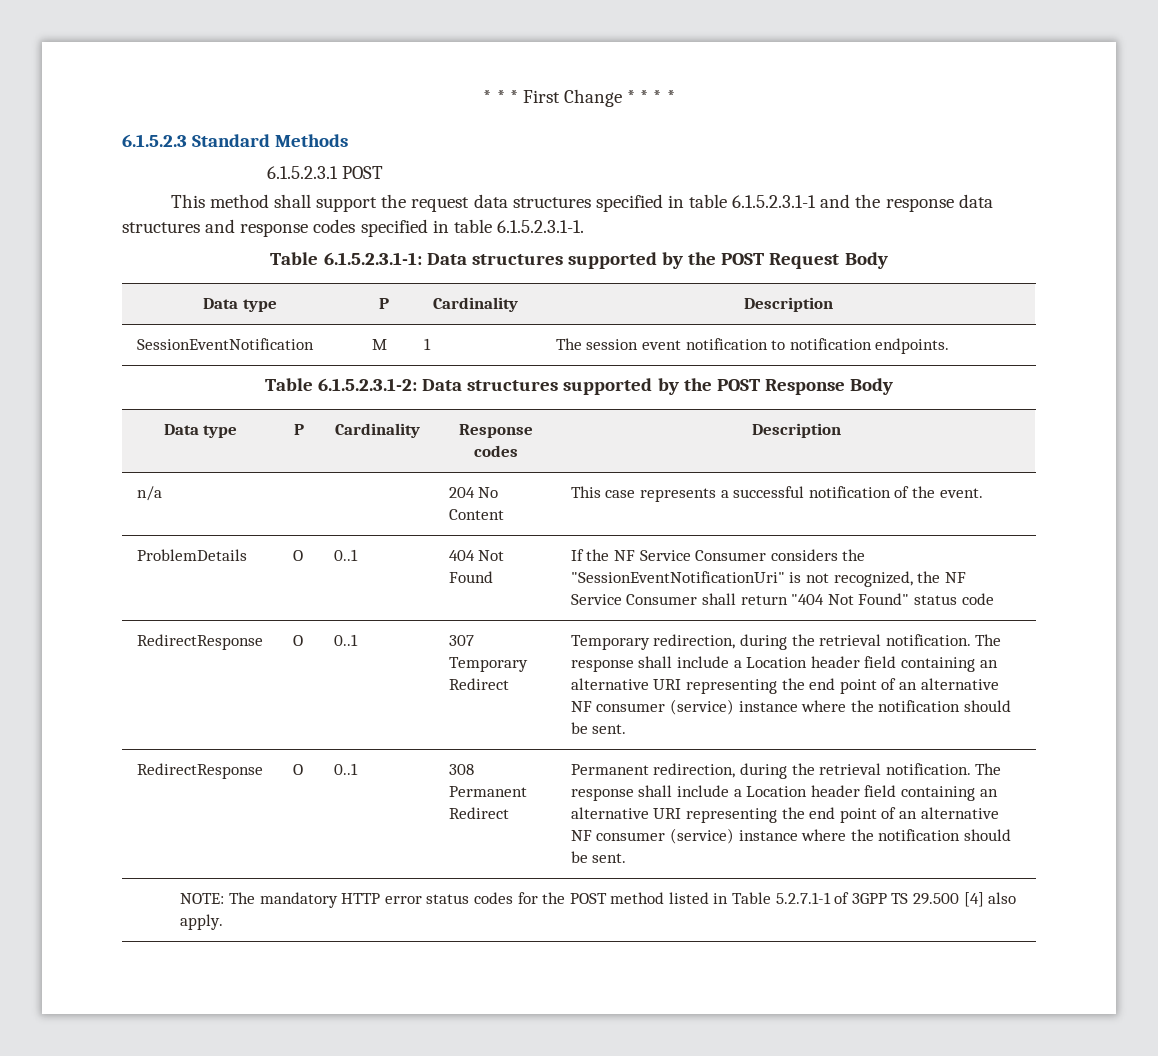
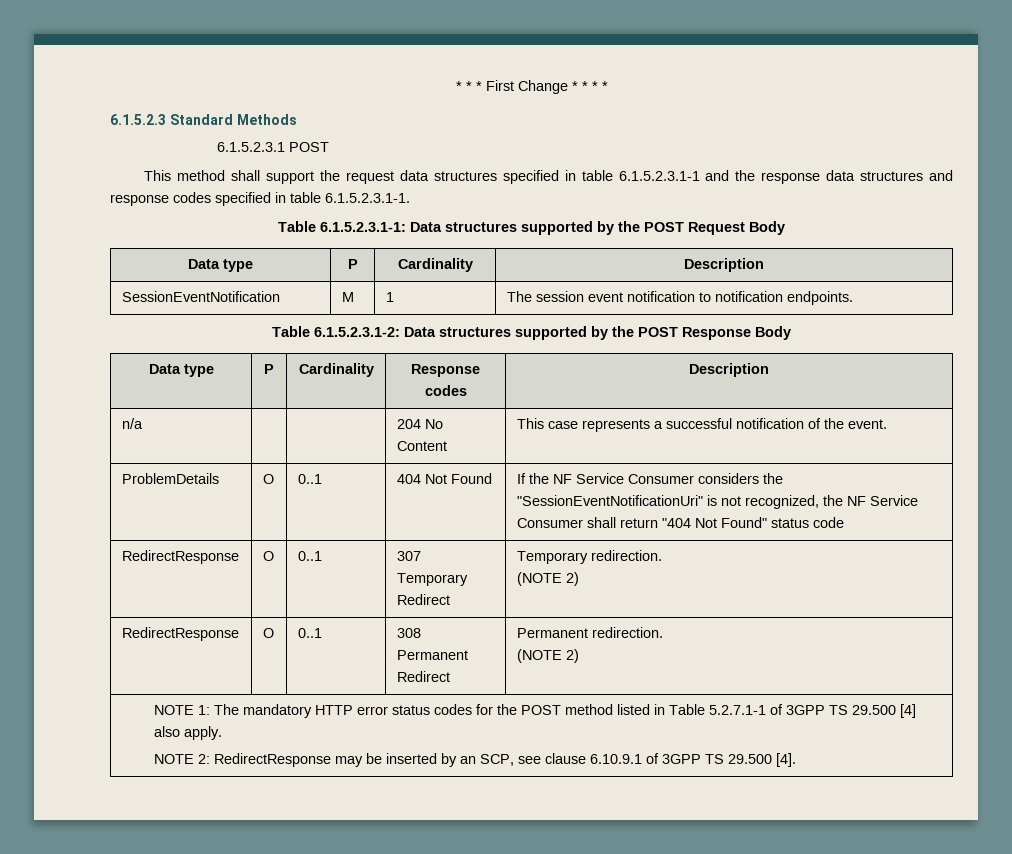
[653,634,1002,650] [570,656,998,672] [570,678,999,694] [570,699,1011,715] [570,722,627,734] redirection, during the retrieval notification. The response shall include a Location header field containing an alternative URI representing the end point of an alternative NF consumer (service) instance where the notification should be sent. -> [590,550,662,561] [516,572,579,586] redirection. // (NOTE 2)
[653,763,1002,779] [570,785,998,801] [570,807,999,823] [570,828,1011,844] [570,851,627,863] [180,893,225,904] redirection, during the retrieval notification. The response shall include a Location header field containing an alternative URI representing the end point of an alternative NF consumer (service) instance where the notification should be sent. // NOTE: -> [591,627,663,638] [516,649,579,663] [153,705,210,715] redirection. // (NOTE 2) // NOTE 1:
(224, 922) none -> [153,753,796,767] // NOTE 2: RedirectResponse may be inserted by an SCP, see clause 6.10.9.1 of 3GPP TS 29.500 [4].

